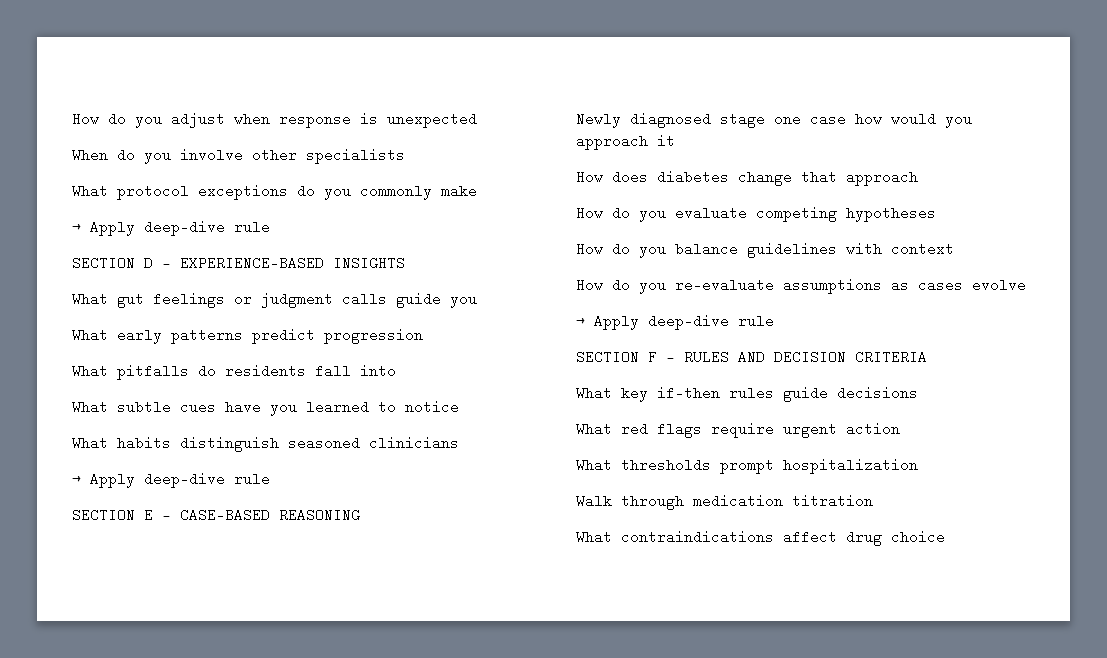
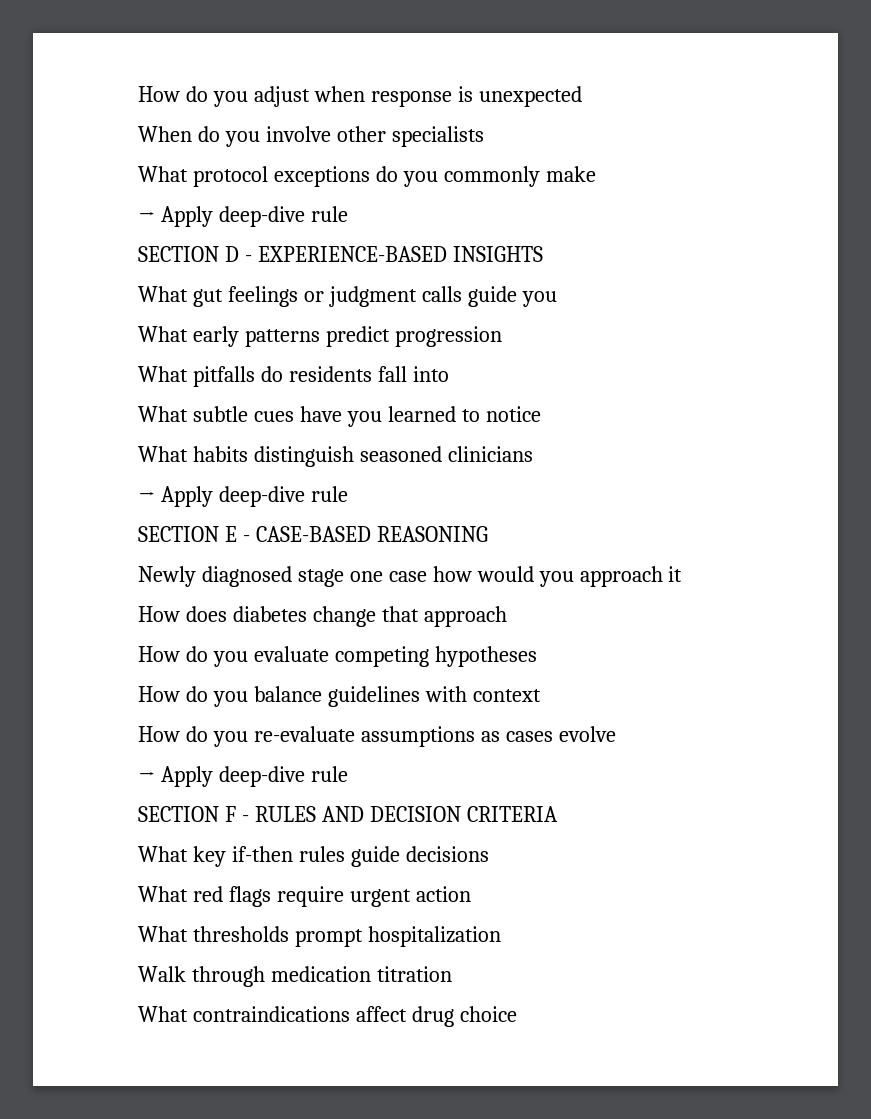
[162,264,171,268] — -> [244,255,252,262] -
[162,516,171,520] — -> [242,535,250,542] -
[666,358,675,362] — -> [241,815,249,822] -

